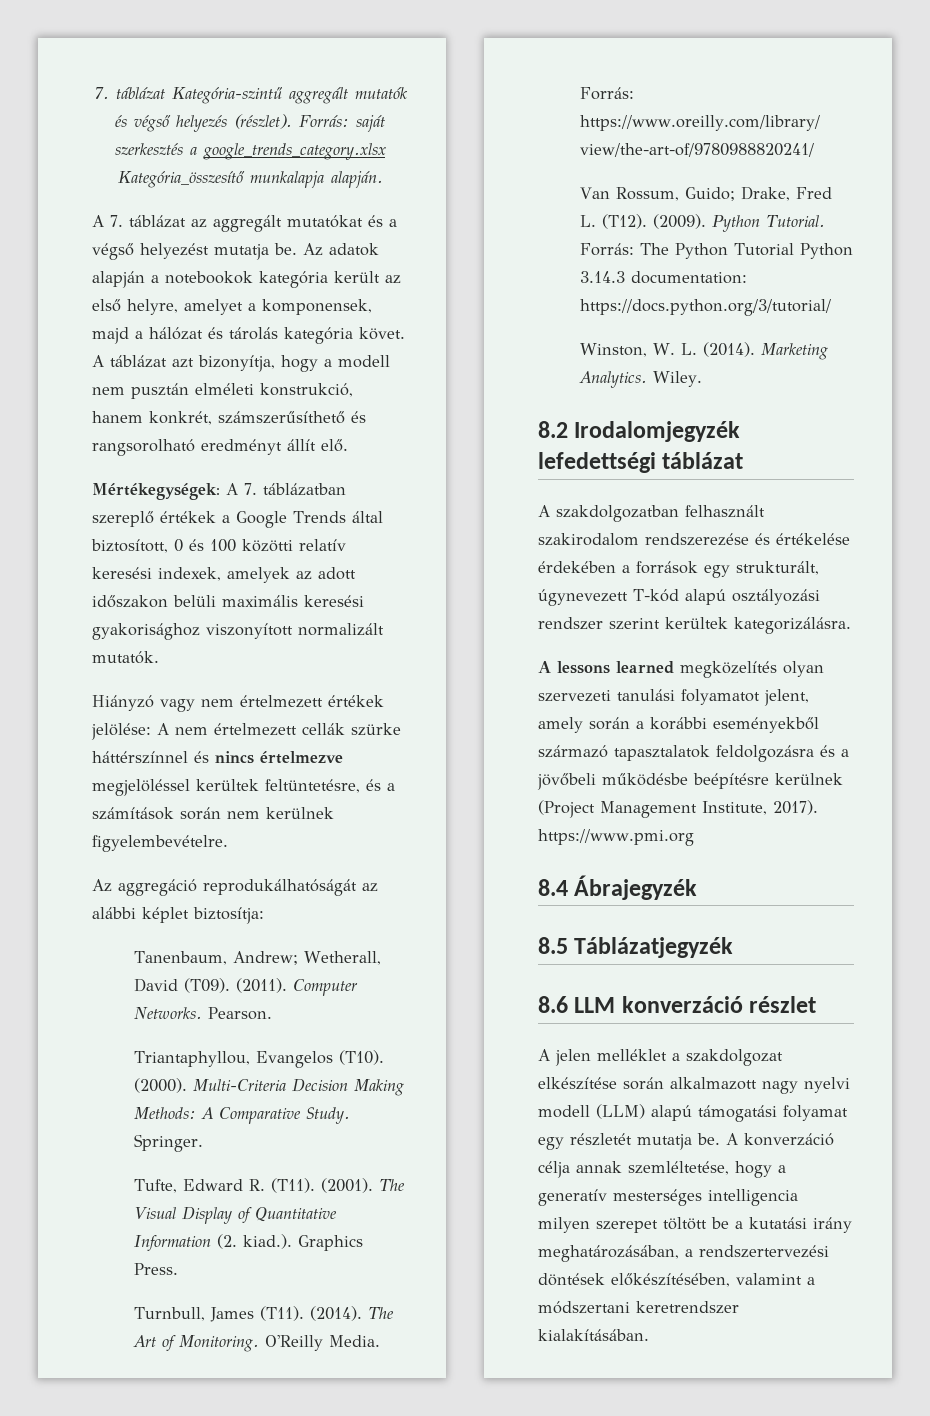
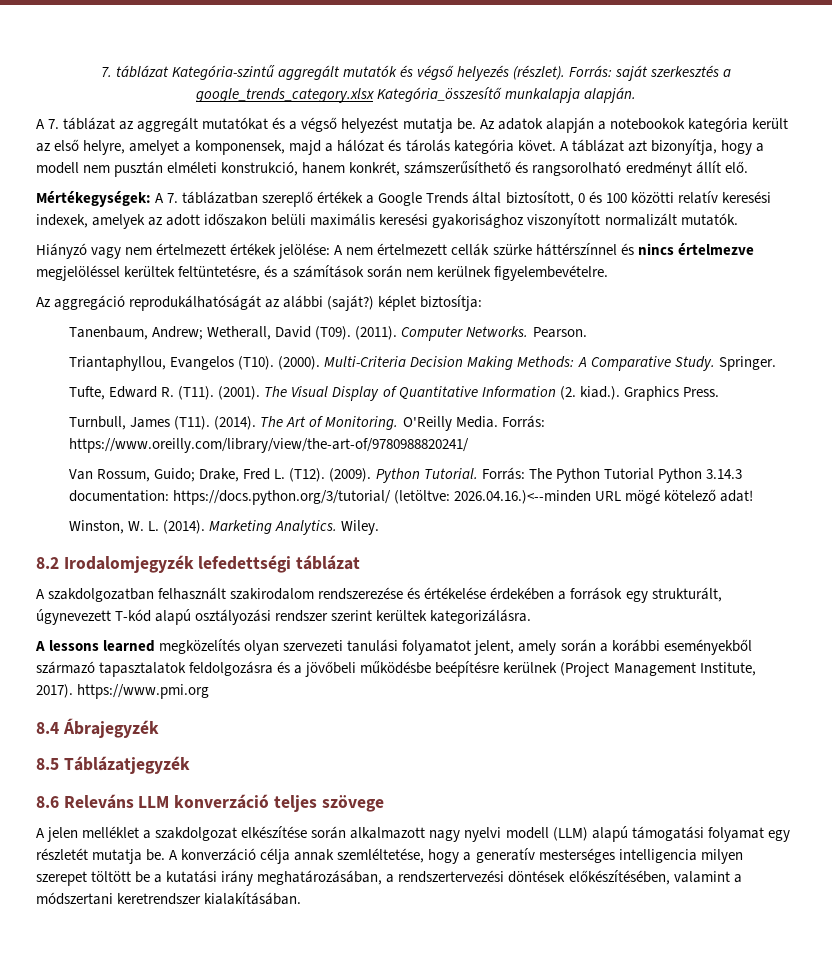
(136, 913) none -> [327,295,375,311] (saját?)
(832, 307) none -> [394,489,754,504] (letöltve: 2026.04.16.)<--minden URL mögé kötelező adat!
(568, 1004) none -> [63,794,134,809] Releváns
[749,996,817,1013] részlet -> [273,795,384,812] teljes szövege

